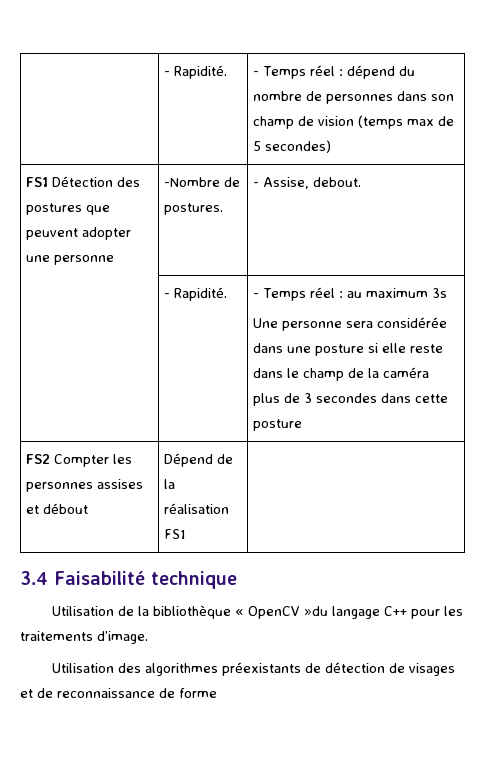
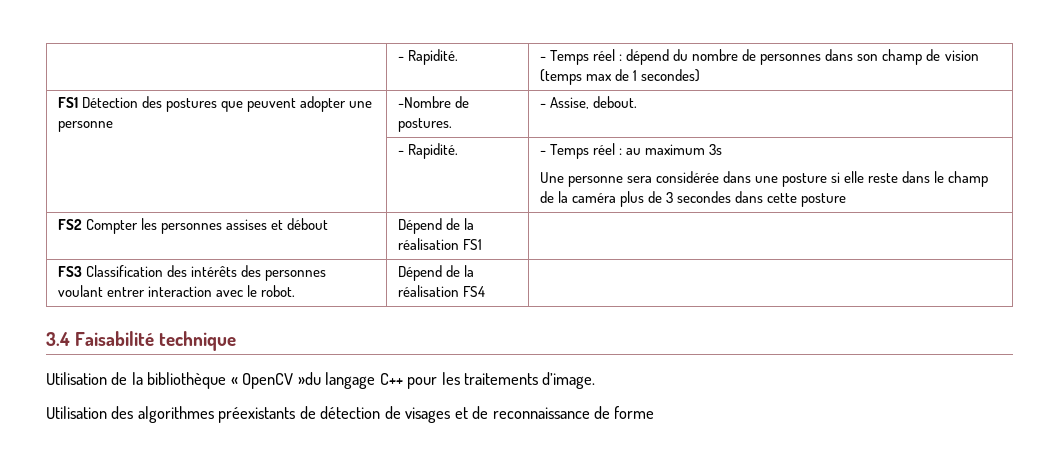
[252,141,261,151] 5 -> [633,70,638,81] 1
(186, 534) none -> [57,265,327,281] [57,285,296,297] [397,265,474,281] [397,285,485,297] // FS3 Classification des intérêts des personnes voulant entrer interaction avec le robot. | Dépend de la réalisation FS4 |

